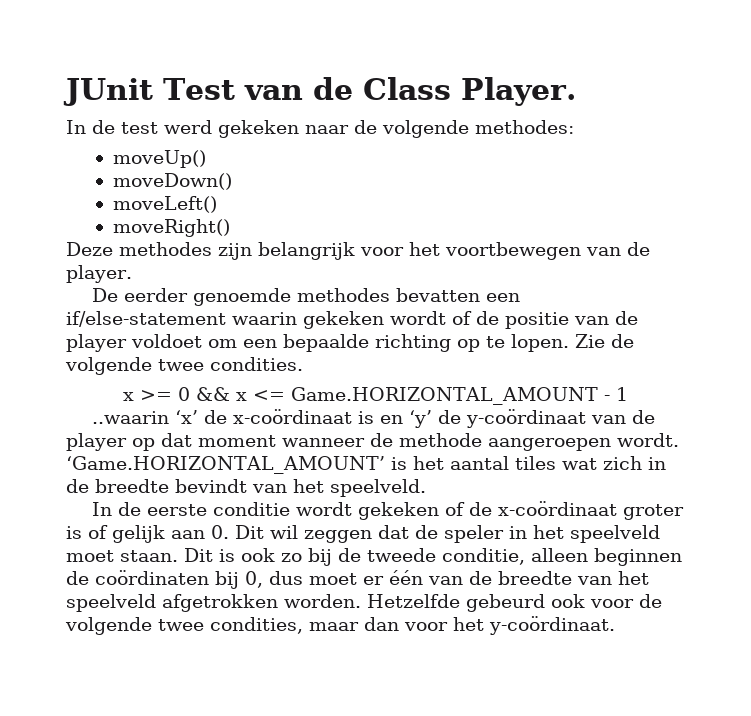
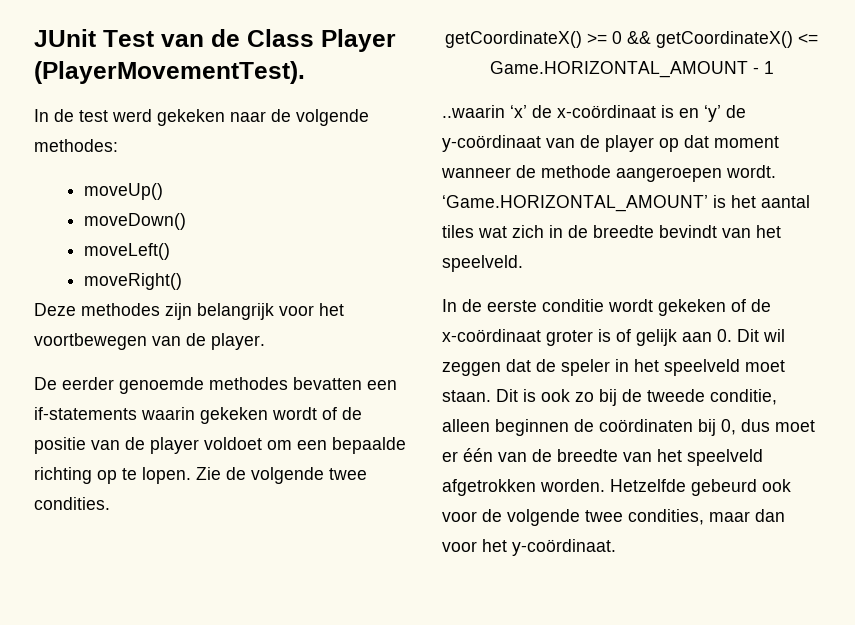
[460,77,576,106] Player. -> [321,29,396,52] [34,61,305,84] Player (PlayerMovementTest).
[66,311,226,327] if/else-statement -> [34,407,137,420] if-statements
[123,392,135,401] x -> [445,31,582,48] getCoordinateX()
[236,392,248,401] x -> [656,31,793,48] getCoordinateX()

